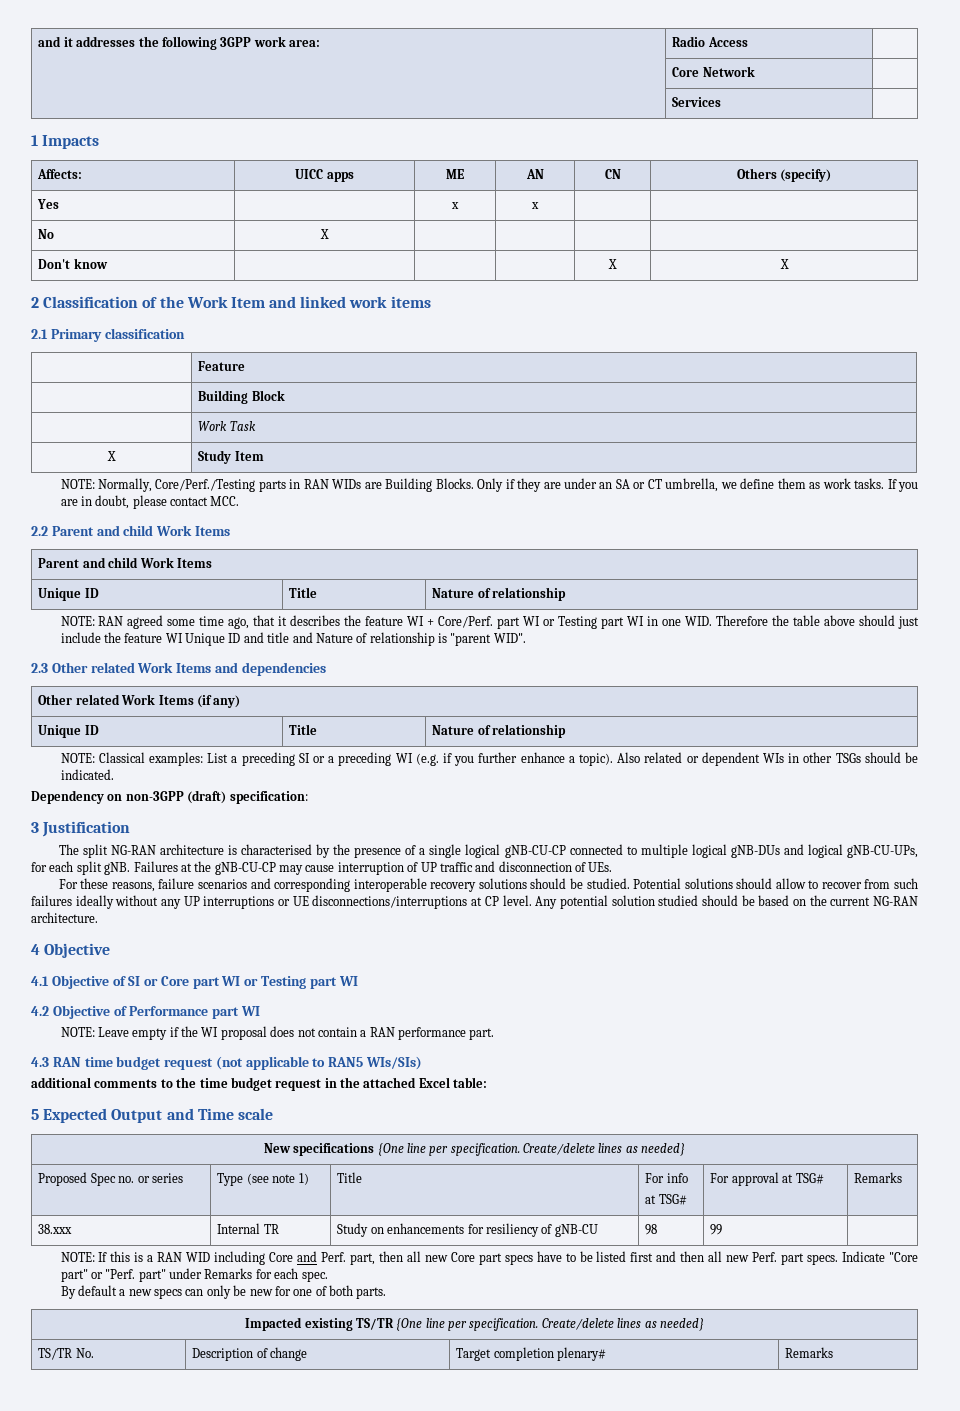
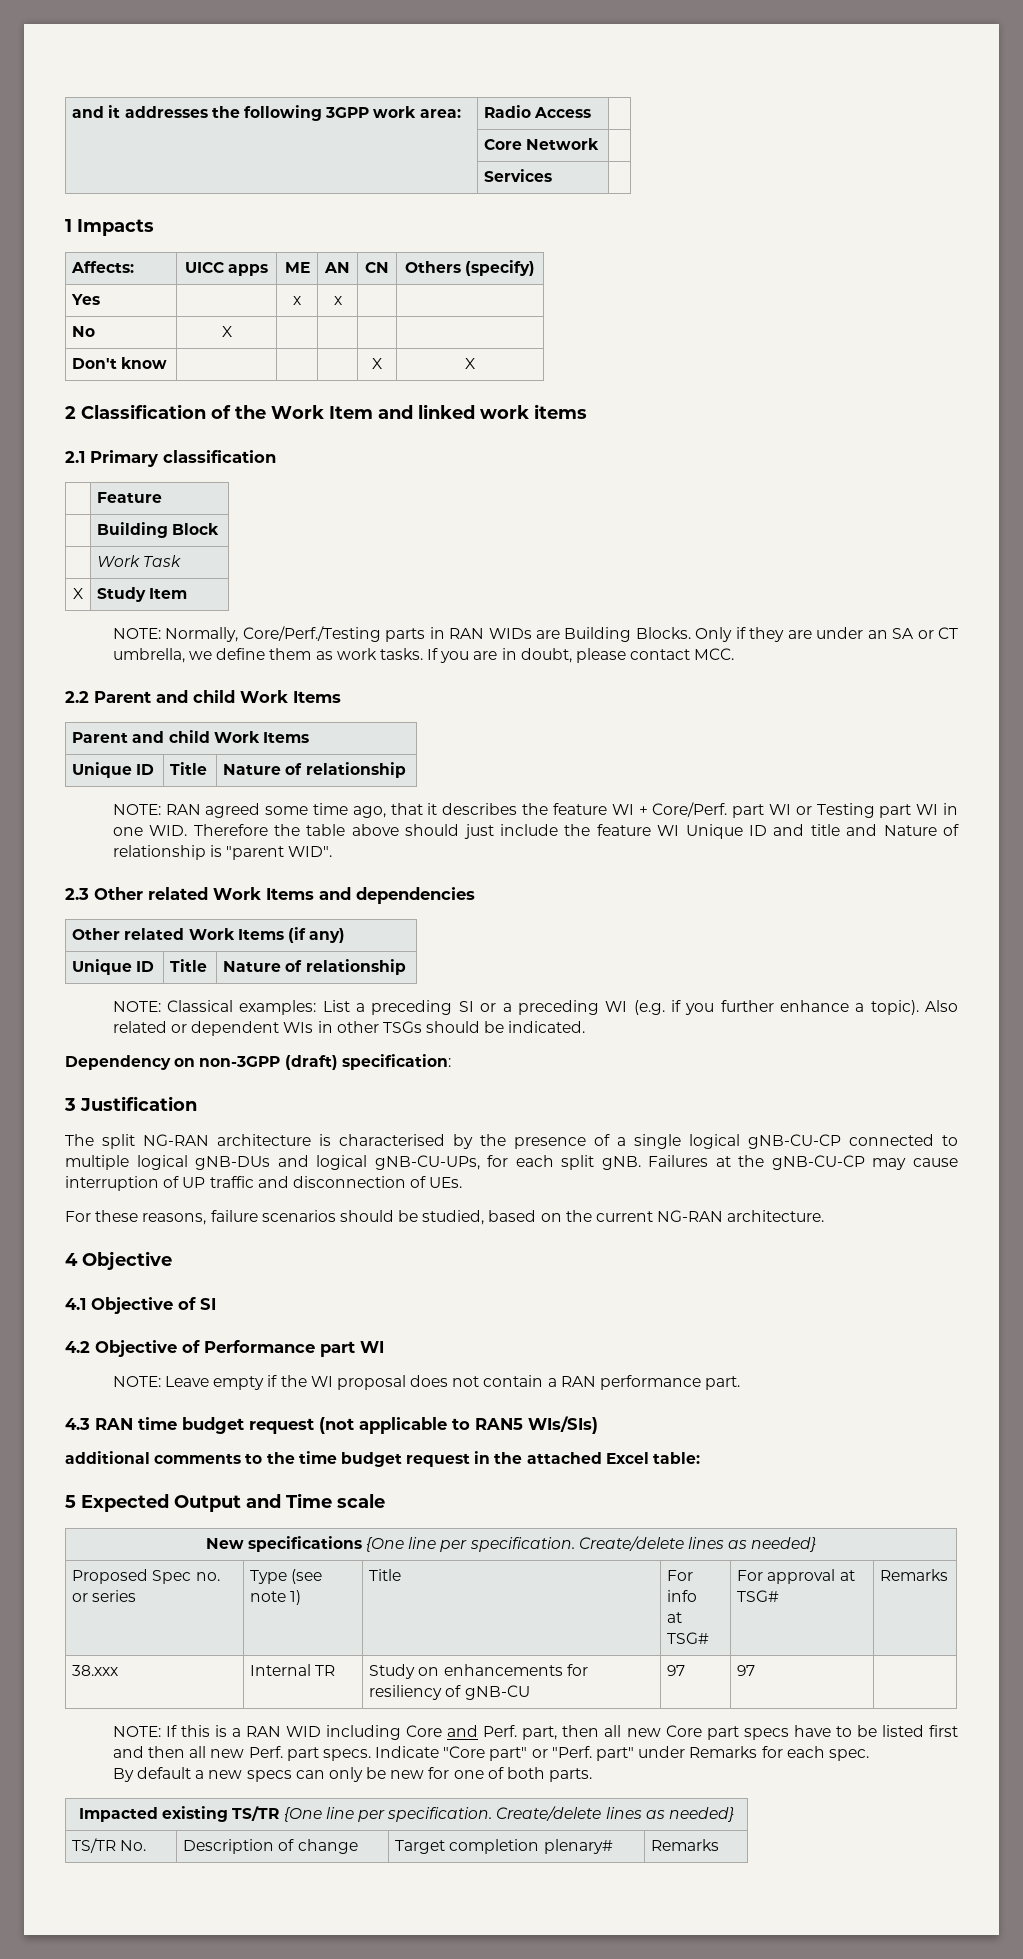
[250,878,918,892] [31,895,755,909] and corresponding interoperable recovery solutions should be studied. Potential solutions should allow to recover from such failures ideally without any UP interruptions or UE disconnections/interruptions at CP level. Any potential solution studied should be -> [339,1210,485,1225] should be studied,
[144,976,358,989] or Core part WI or Testing part WI -> (216, 1304) none
[645,1224,658,1235] [710,1224,723,1235] 98 | 99 -> [667,1665,686,1676] [737,1665,756,1676] 97 | 97

